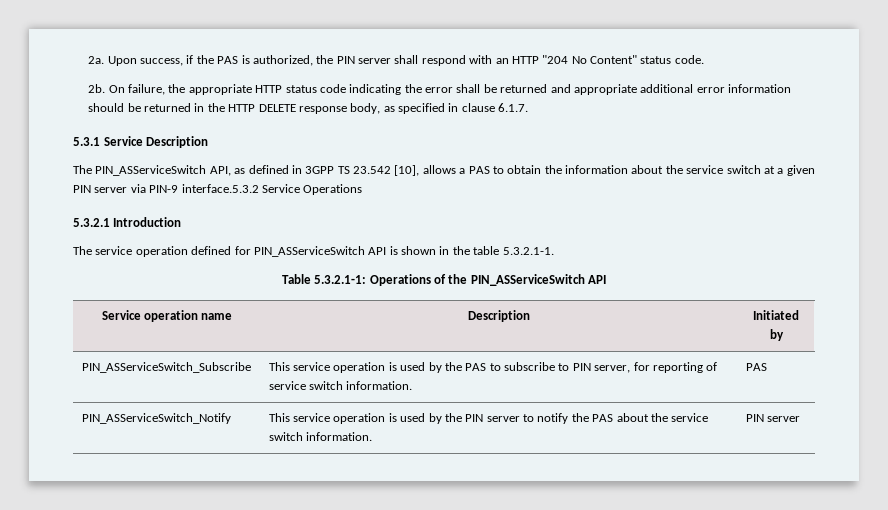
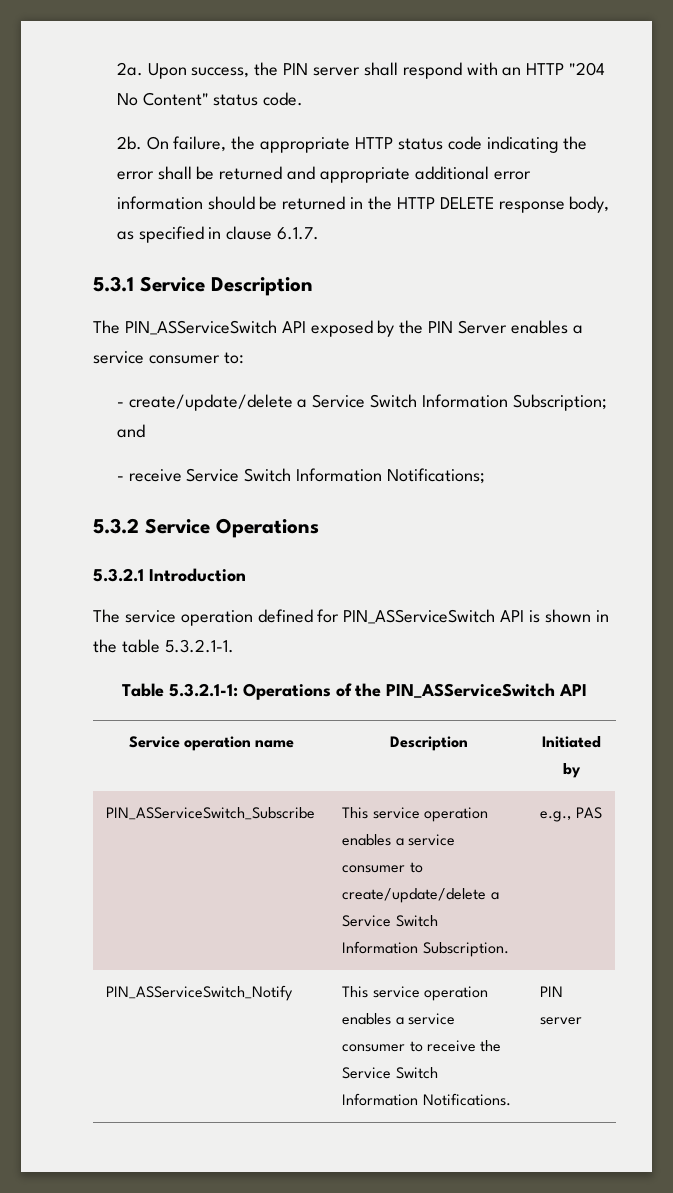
[186,55,313,66] if the PAS is authorized, -> (250, 72) none
[209,165,815,176] [73,184,259,193] API, as defined in 3GPP TS 23.542 [10], allows a PAS to obtain the information about the service switch at a given PIN server via PIN-9 interface.5.3.2 -> [281,320,583,337] [93,351,244,364] [116,394,607,411] [116,424,145,438] [116,468,485,484] [93,518,139,534] API exposed by the PIN Server enables a service consumer to: // - create/update/delete a Service Switch Information Subscription; and // - receive Service Switch Information Notifications; // 5.3.2
[388,362,718,373] [268,381,413,390] is used by the PAS to subscribe to PIN server, for reporting of service switch information. | -> [342,834,456,846] [342,862,423,873] [342,888,499,903] [342,915,438,927] [342,941,509,957] [540,811,572,822] enables a service consumer to create/update/delete a Service Switch Information Subscription. | e.g.,
[388,413,709,424] [268,432,373,441] is used by the PIN server to notify the PAS about the service switch information. -> [342,1013,456,1025] [342,1040,502,1052] [342,1067,438,1079] [342,1093,511,1106] enables a service consumer to receive the Service Switch Information Notifications.

